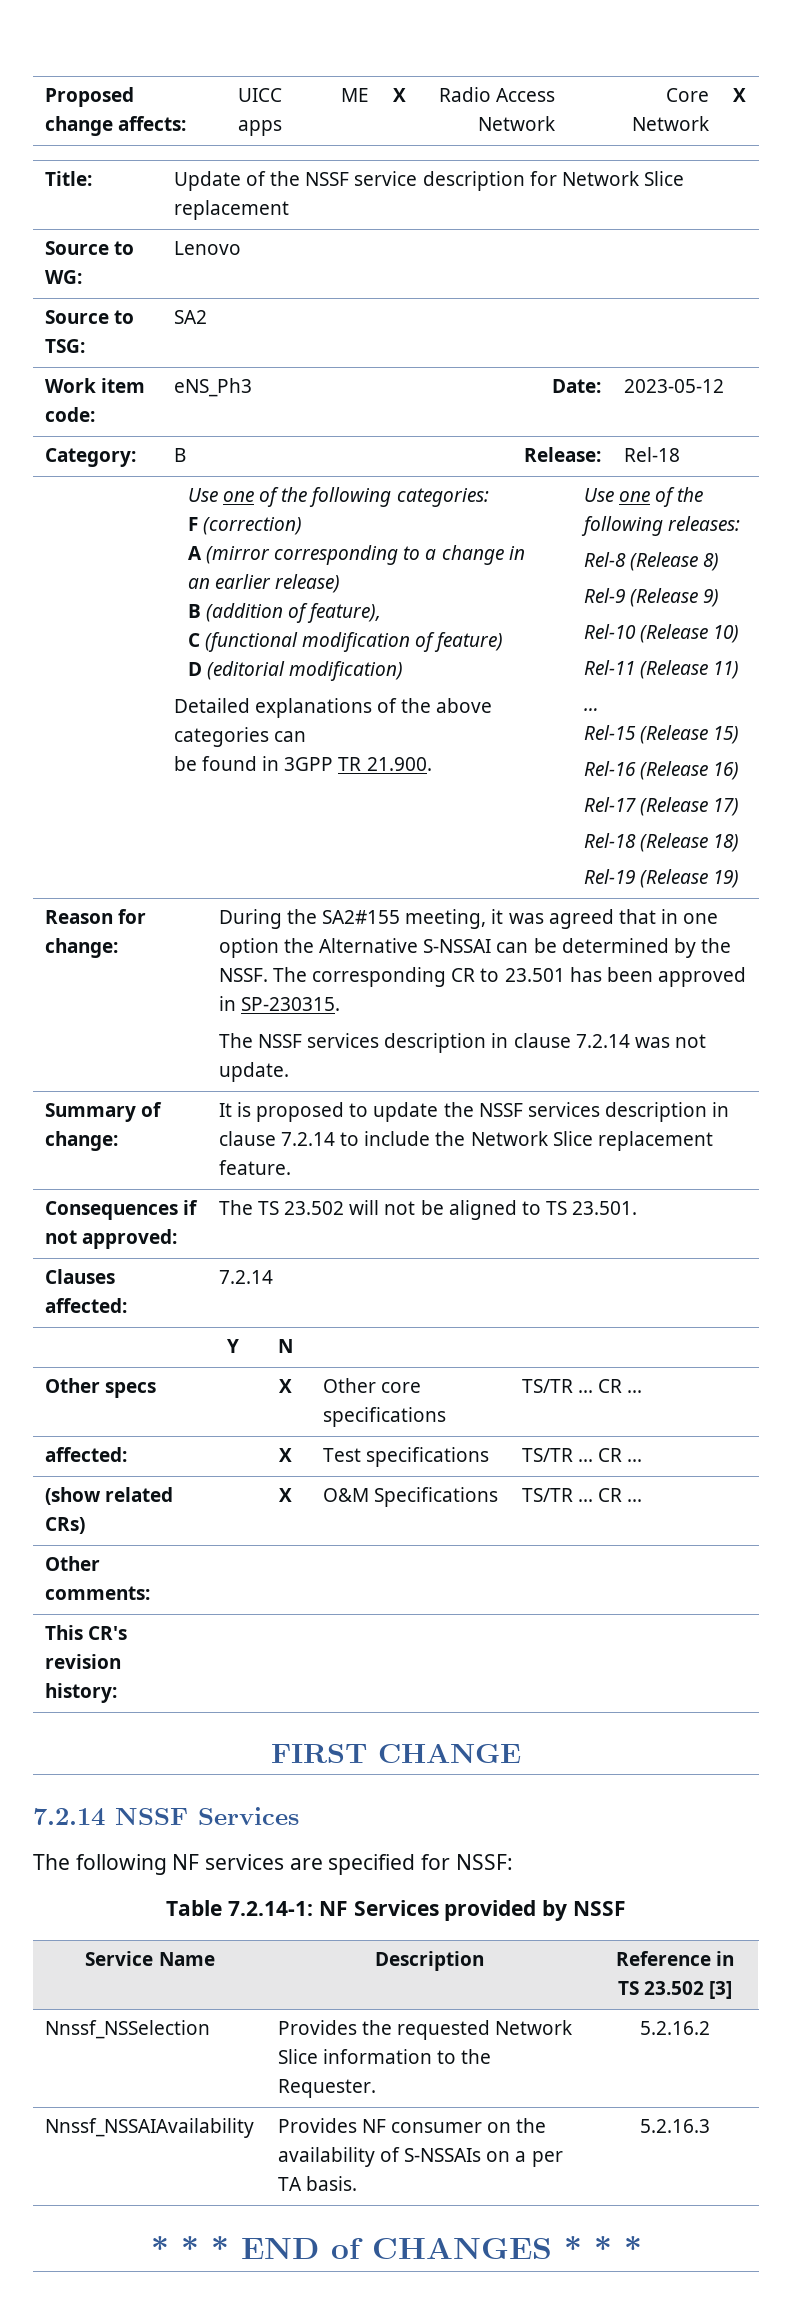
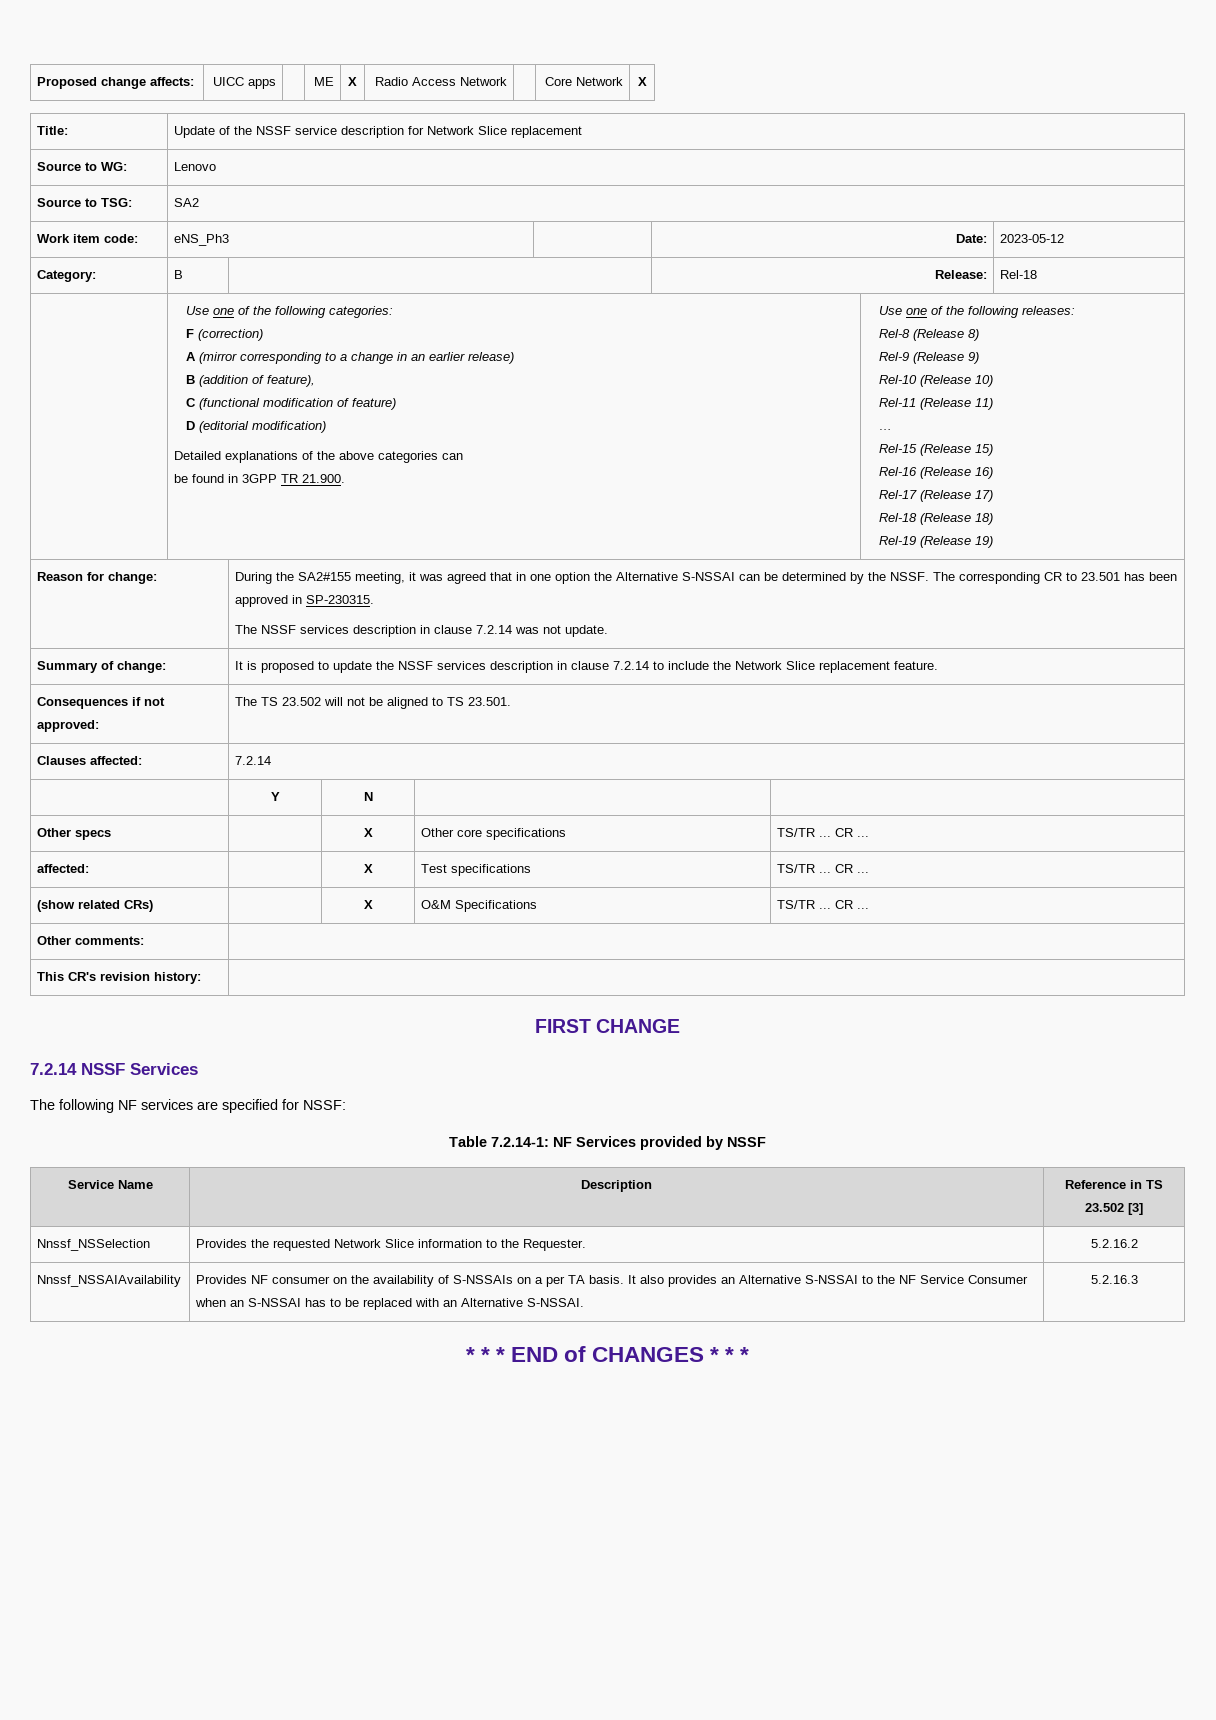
(358, 2183) none -> [628,1275,1029,1287] [195,1298,585,1310] It also provides an Alternative S-NSSAI to the NF Service Consumer when an S-NSSAI has to be replaced with an Alternative S-NSSAI.

